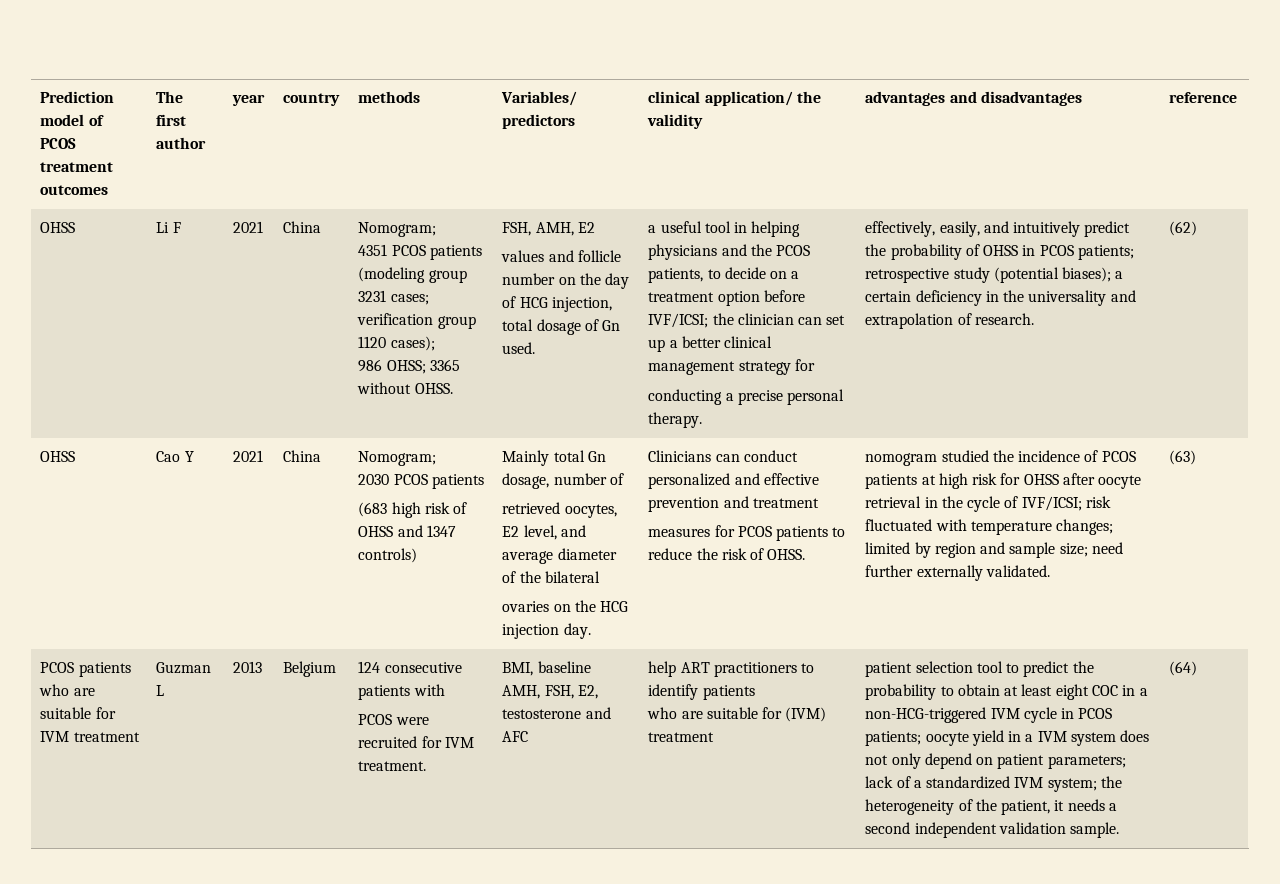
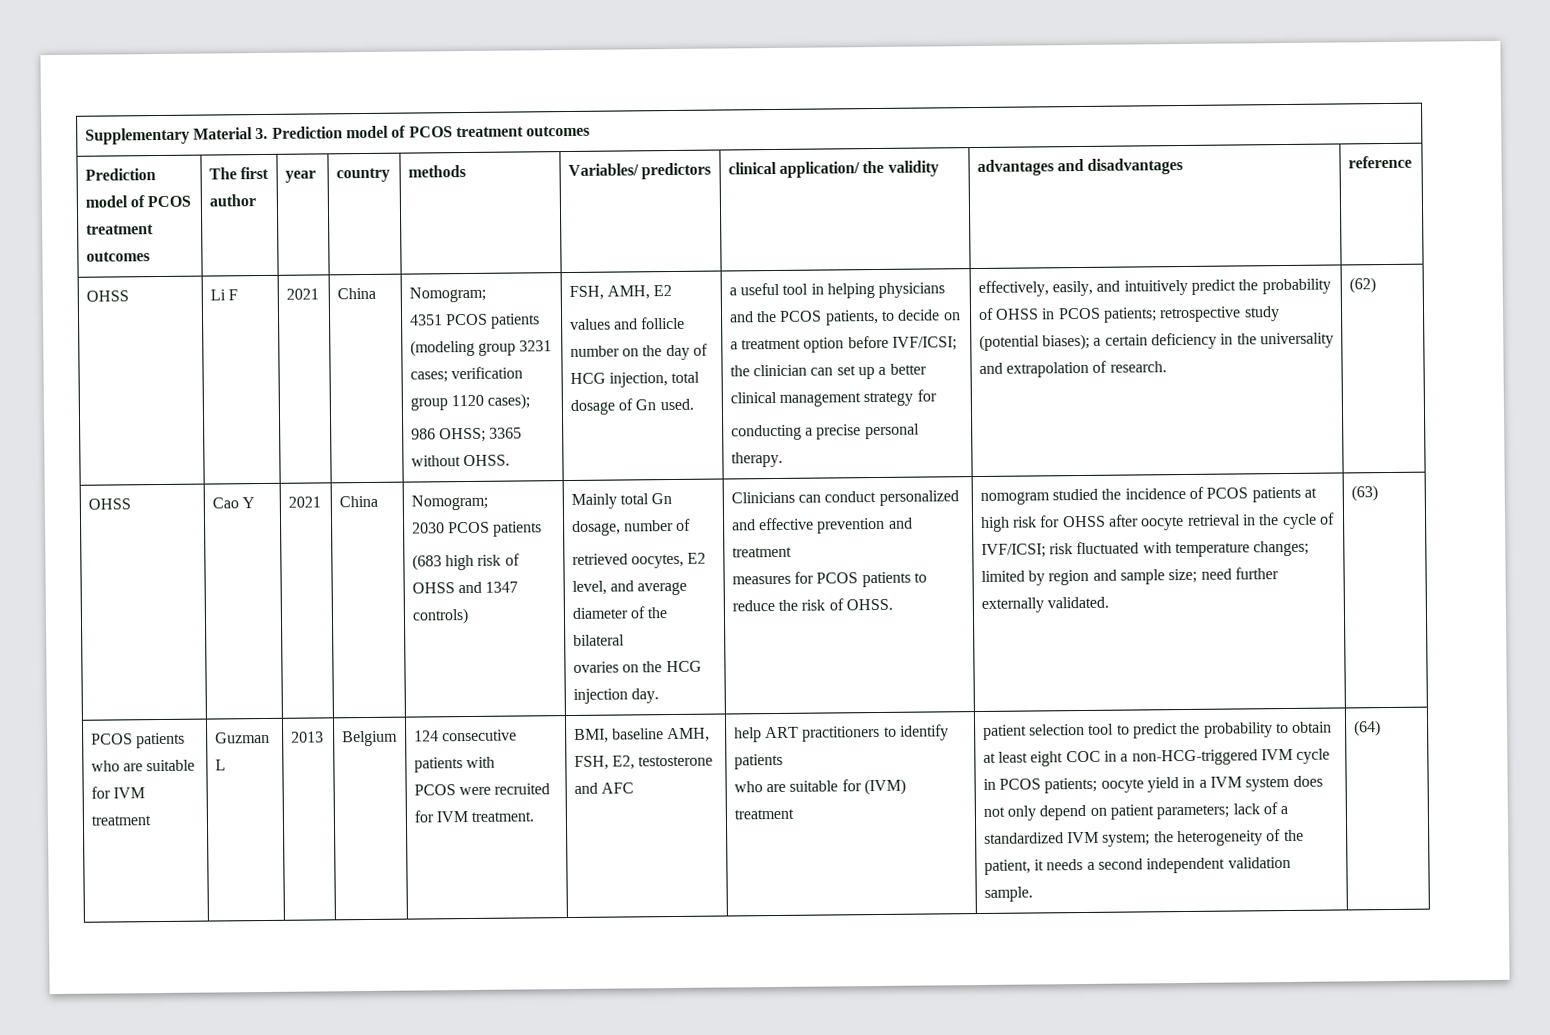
(40, 97) none -> [84,125,591,145] Supplementary Material 3. Prediction model of PCOS treatment outcomes //

